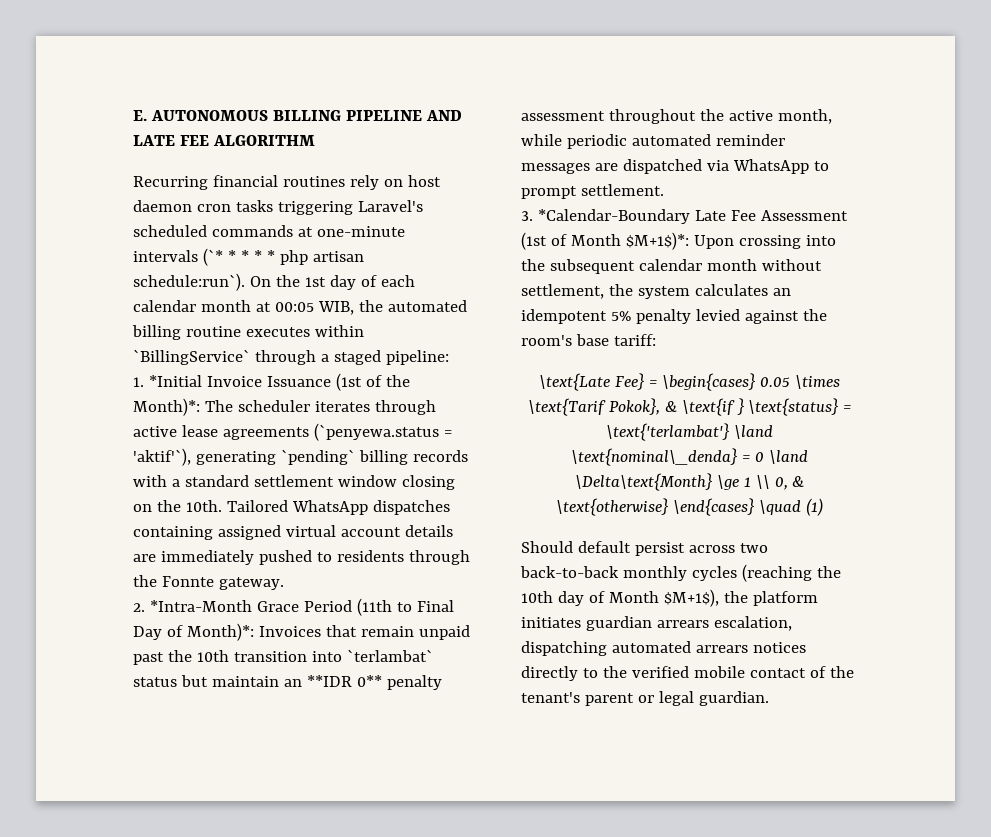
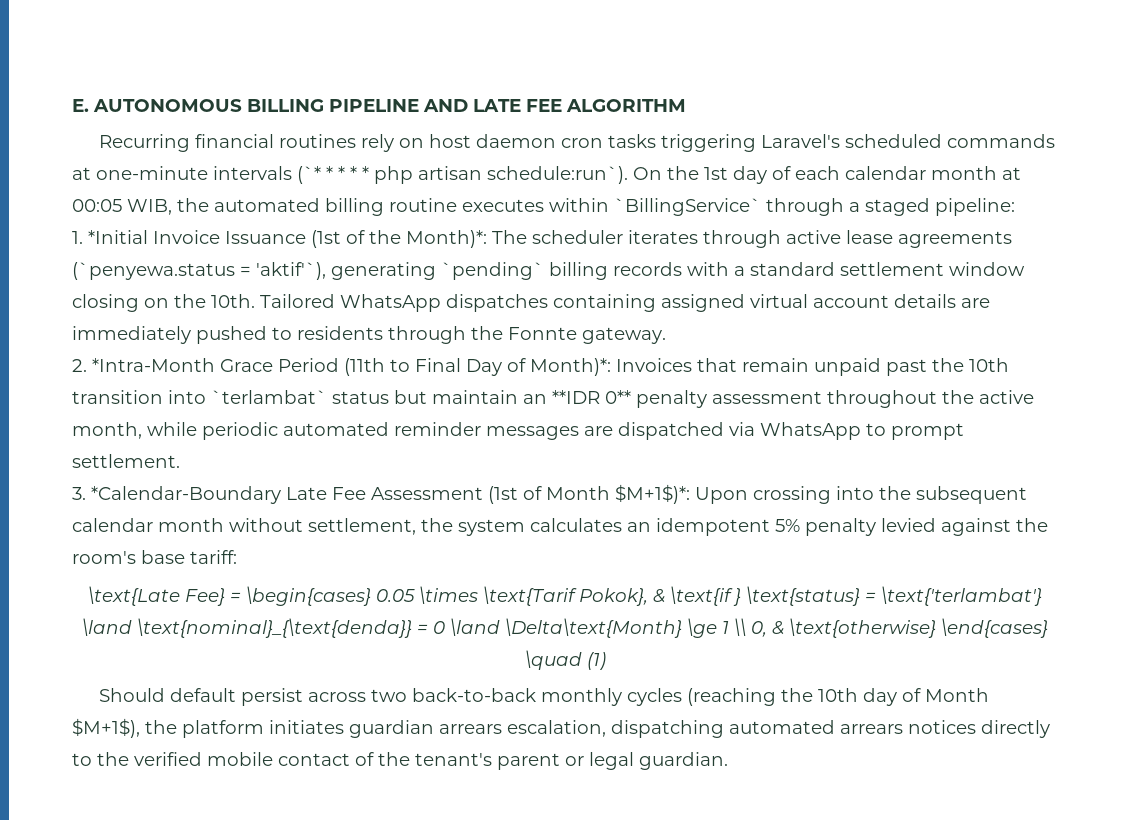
[571,448,739,466] \text{nominal\_denda} -> [137,618,412,638] \text{nominal}_{\text{denda}}

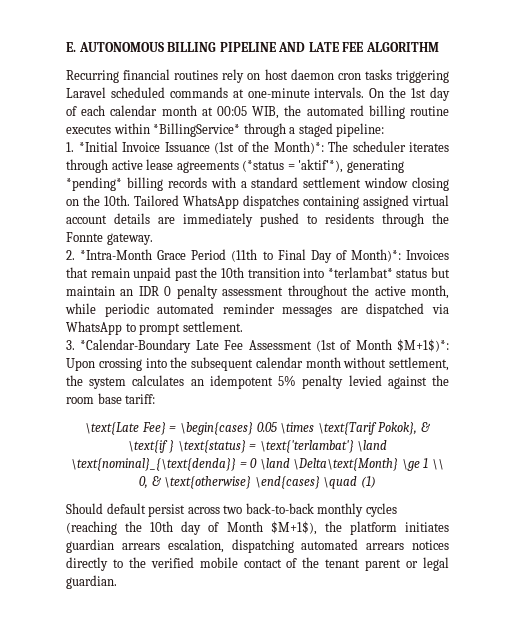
[760,134,840,148] Laravel's -> [66,87,106,98] Laravel
[213,166,628,184] intervals (`* * * * * php artisan schedule:run`). -> [314,87,365,98] intervals.
[614,198,761,216] `BillingService` -> [153,123,241,137] *BillingService*
[72,262,544,280] (`penyewa.status = 'aktif'`), generating `pending` -> [242,159,404,173] [66,177,122,191] (*status = 'aktif'*), generating *pending*
[211,390,327,404] `terlambat` -> [327,267,393,278] *terlambat*
[552,390,631,404] **IDR 0** -> [138,286,172,296] IDR 0
[72,551,136,564] room's -> [66,397,94,404] room
[415,753,492,766] tenant's -> [325,559,361,568] tenant

